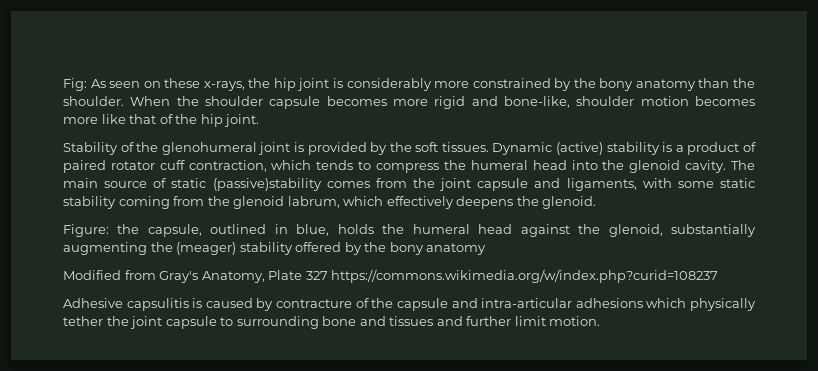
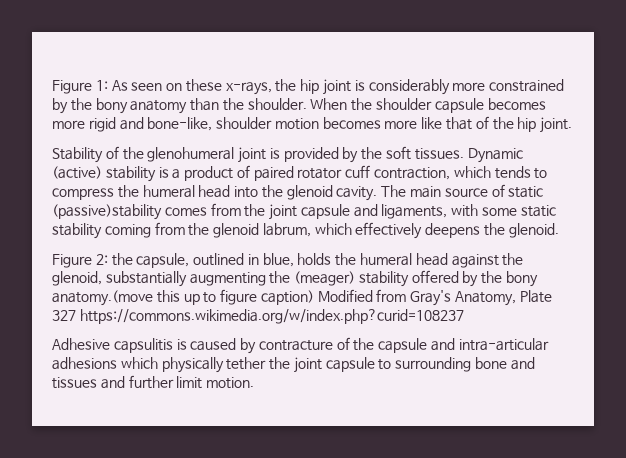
[63,78,87,91] Fig: -> [52,80,108,94] Figure 1:
[63,224,109,237] Figure: -> [52,254,108,268] Figure 2:
[426,243,487,255] anatomy // -> [52,289,314,306] anatomy.(move this up to figure caption)

